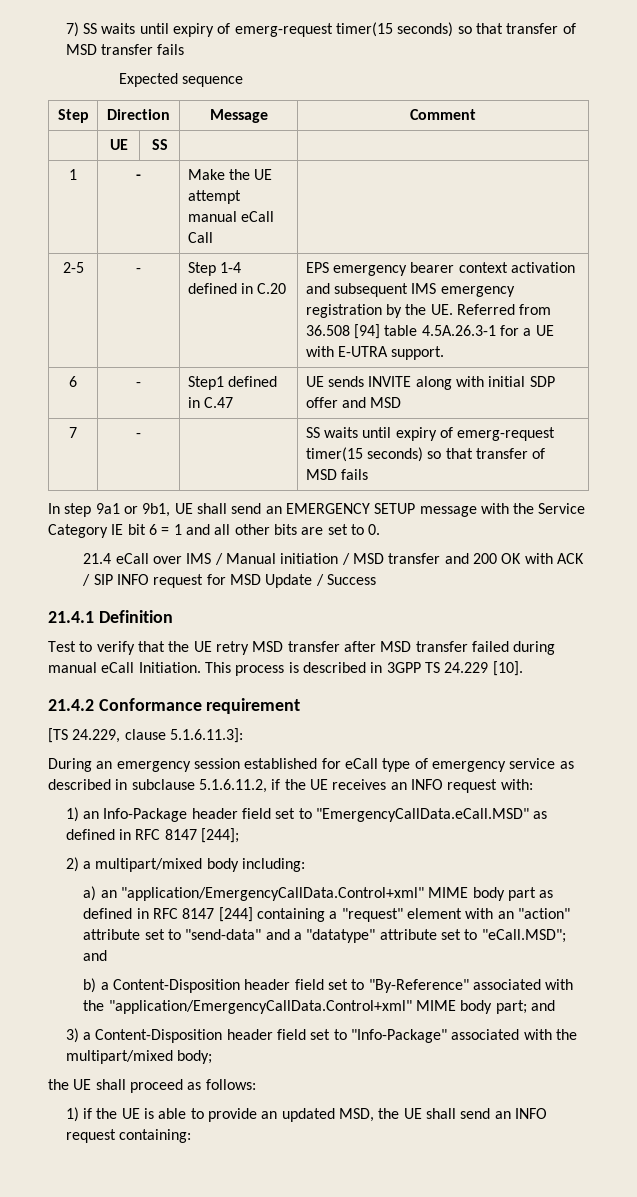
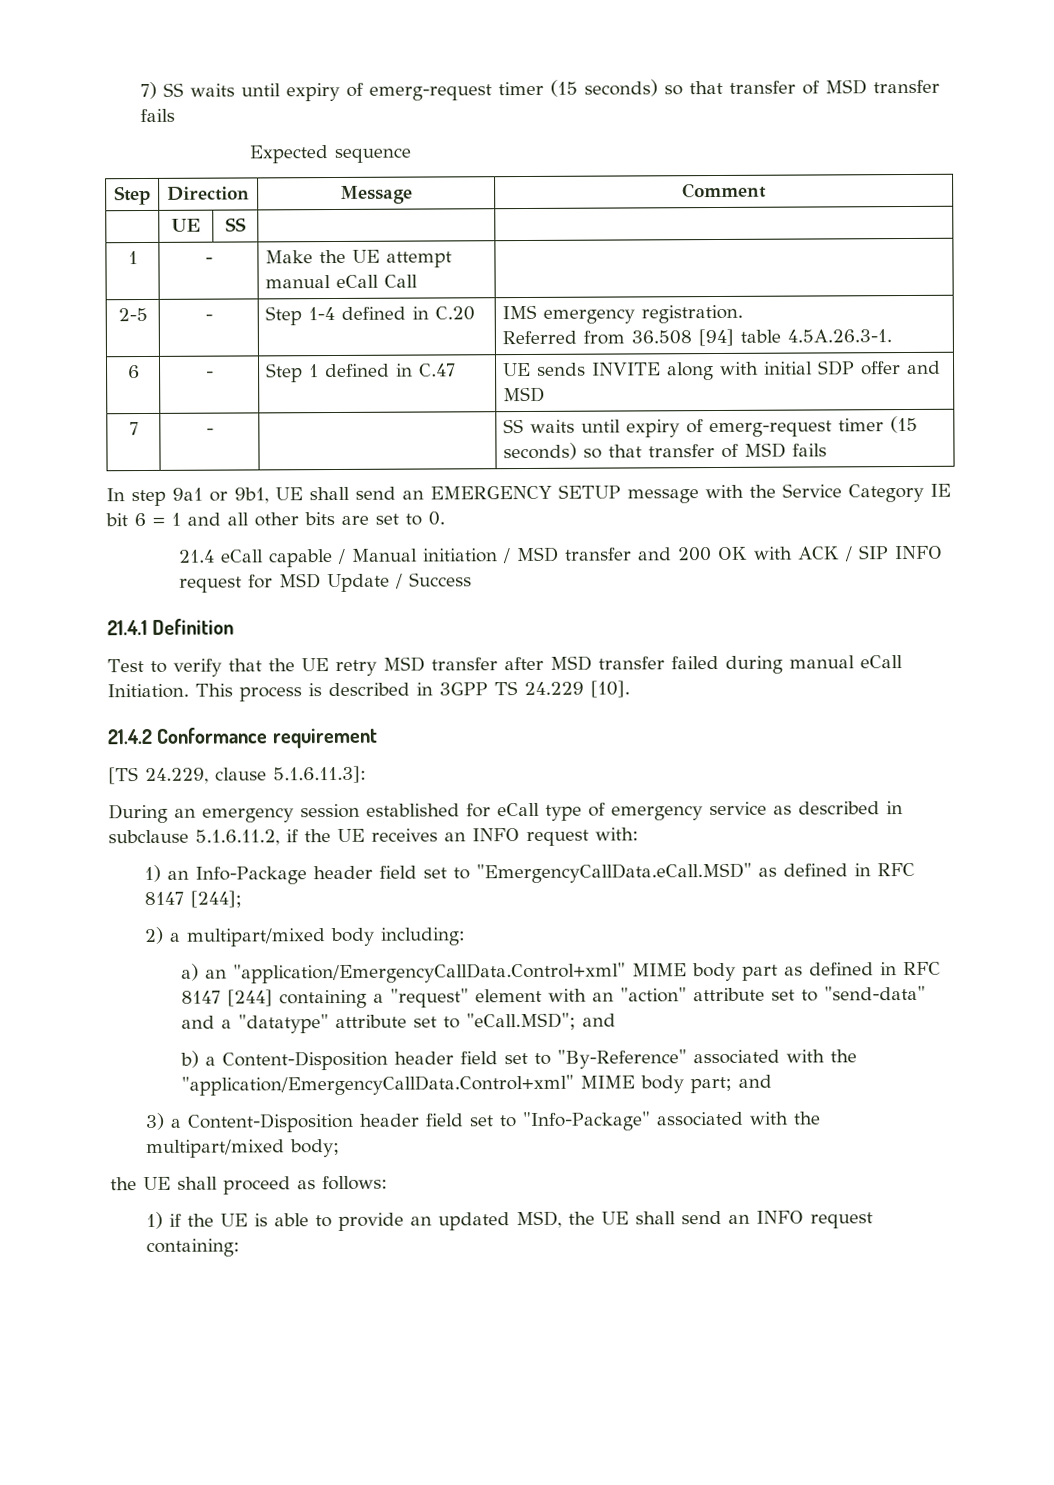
[335,22,393,37] timer(15 -> [498,79,579,97] timer (15
[305,262,576,276] [305,283,515,297] [305,304,453,318] EPS emergency bearer context activation and subsequent IMS emergency registration by the UE. -> [502,304,744,324] IMS emergency registration. //
[421,325,554,336] [305,346,445,360] 4.5A.26.3-1 for a UE with E-UTRA support. -> [787,329,893,343] 4.5A.26.3-1.
[187,376,224,390] Step1 -> [266,363,320,383] Step 1
[305,447,363,462] timer(15 -> [838,415,919,434] timer (15
[153,553,212,564] over IMS -> [268,549,334,568] capable

